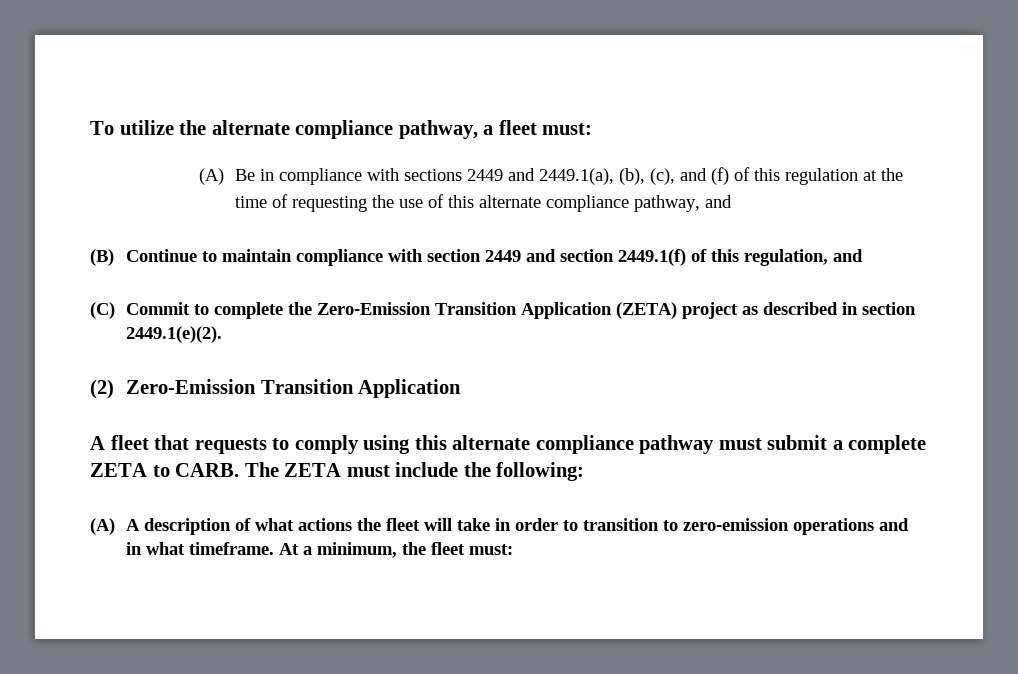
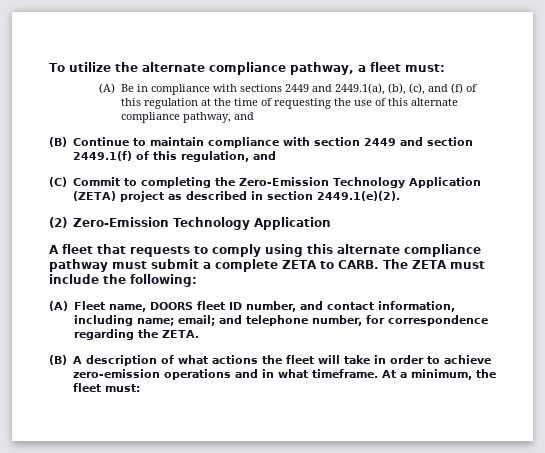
[214,302,284,319] complete -> [140,177,211,188] completing
[435,302,518,315] Transition -> [332,177,406,188] Technology
[260,379,354,394] Transition -> [172,217,251,230] Technology
(115, 526) none -> [73,301,456,312] [73,315,489,326] [73,329,199,340] [49,355,67,365] Fleet name, DOORS fleet ID number, and contact information, including name; email; and telephone number, for correspondence regarding the ZETA. // (B)
[583,518,679,531] transition to -> [443,355,491,364] achieve

